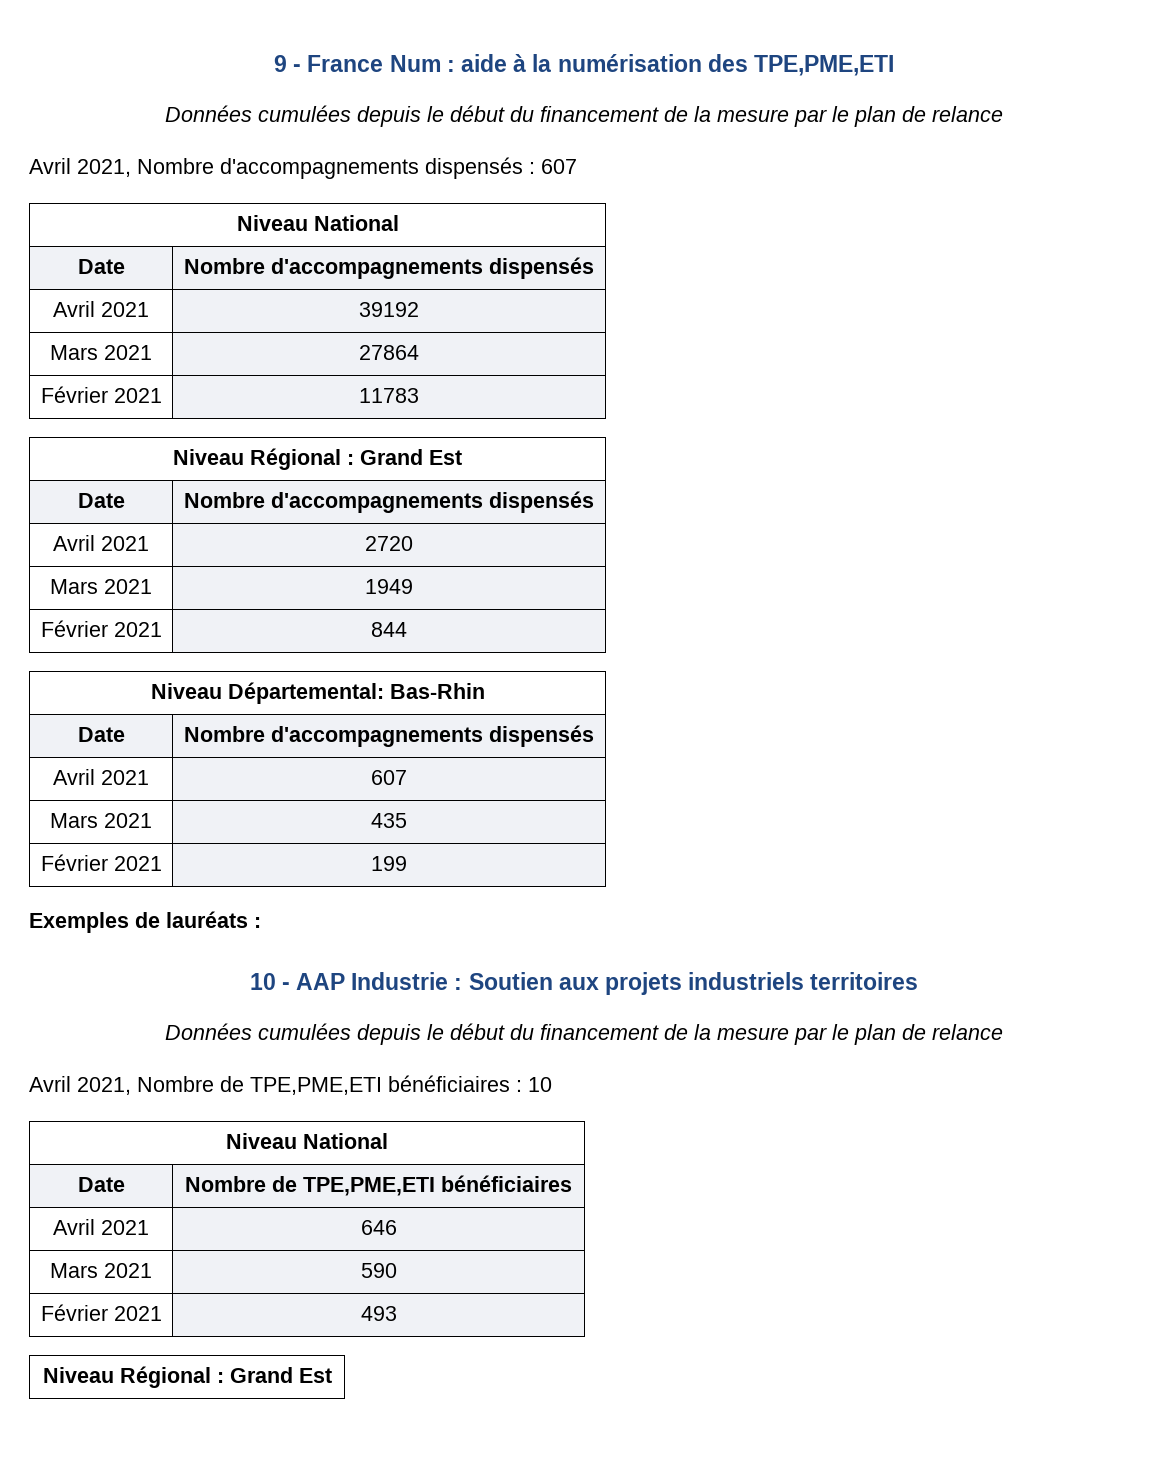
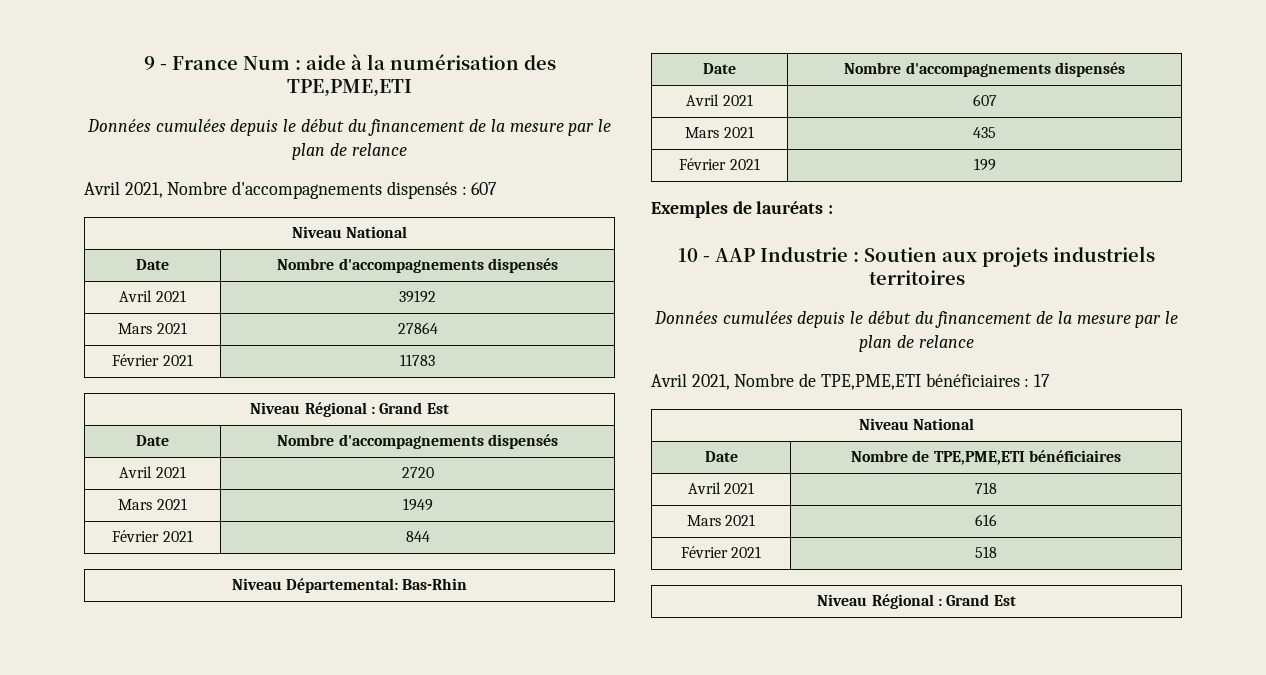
[528,1077,552,1092] 10 -> [1034,374,1051,387] 17
[360,1220,397,1235] [50,1263,152,1278] [360,1263,397,1278] [40,1304,162,1321] [360,1306,397,1321] 646 // Mars 2021 | 590 // Février 2021 | 493 -> [975,482,997,494] [686,514,756,526] [975,514,997,526] [680,546,762,558] [975,546,997,558] 718 // Mars 2021 | 616 // Février 2021 | 518

